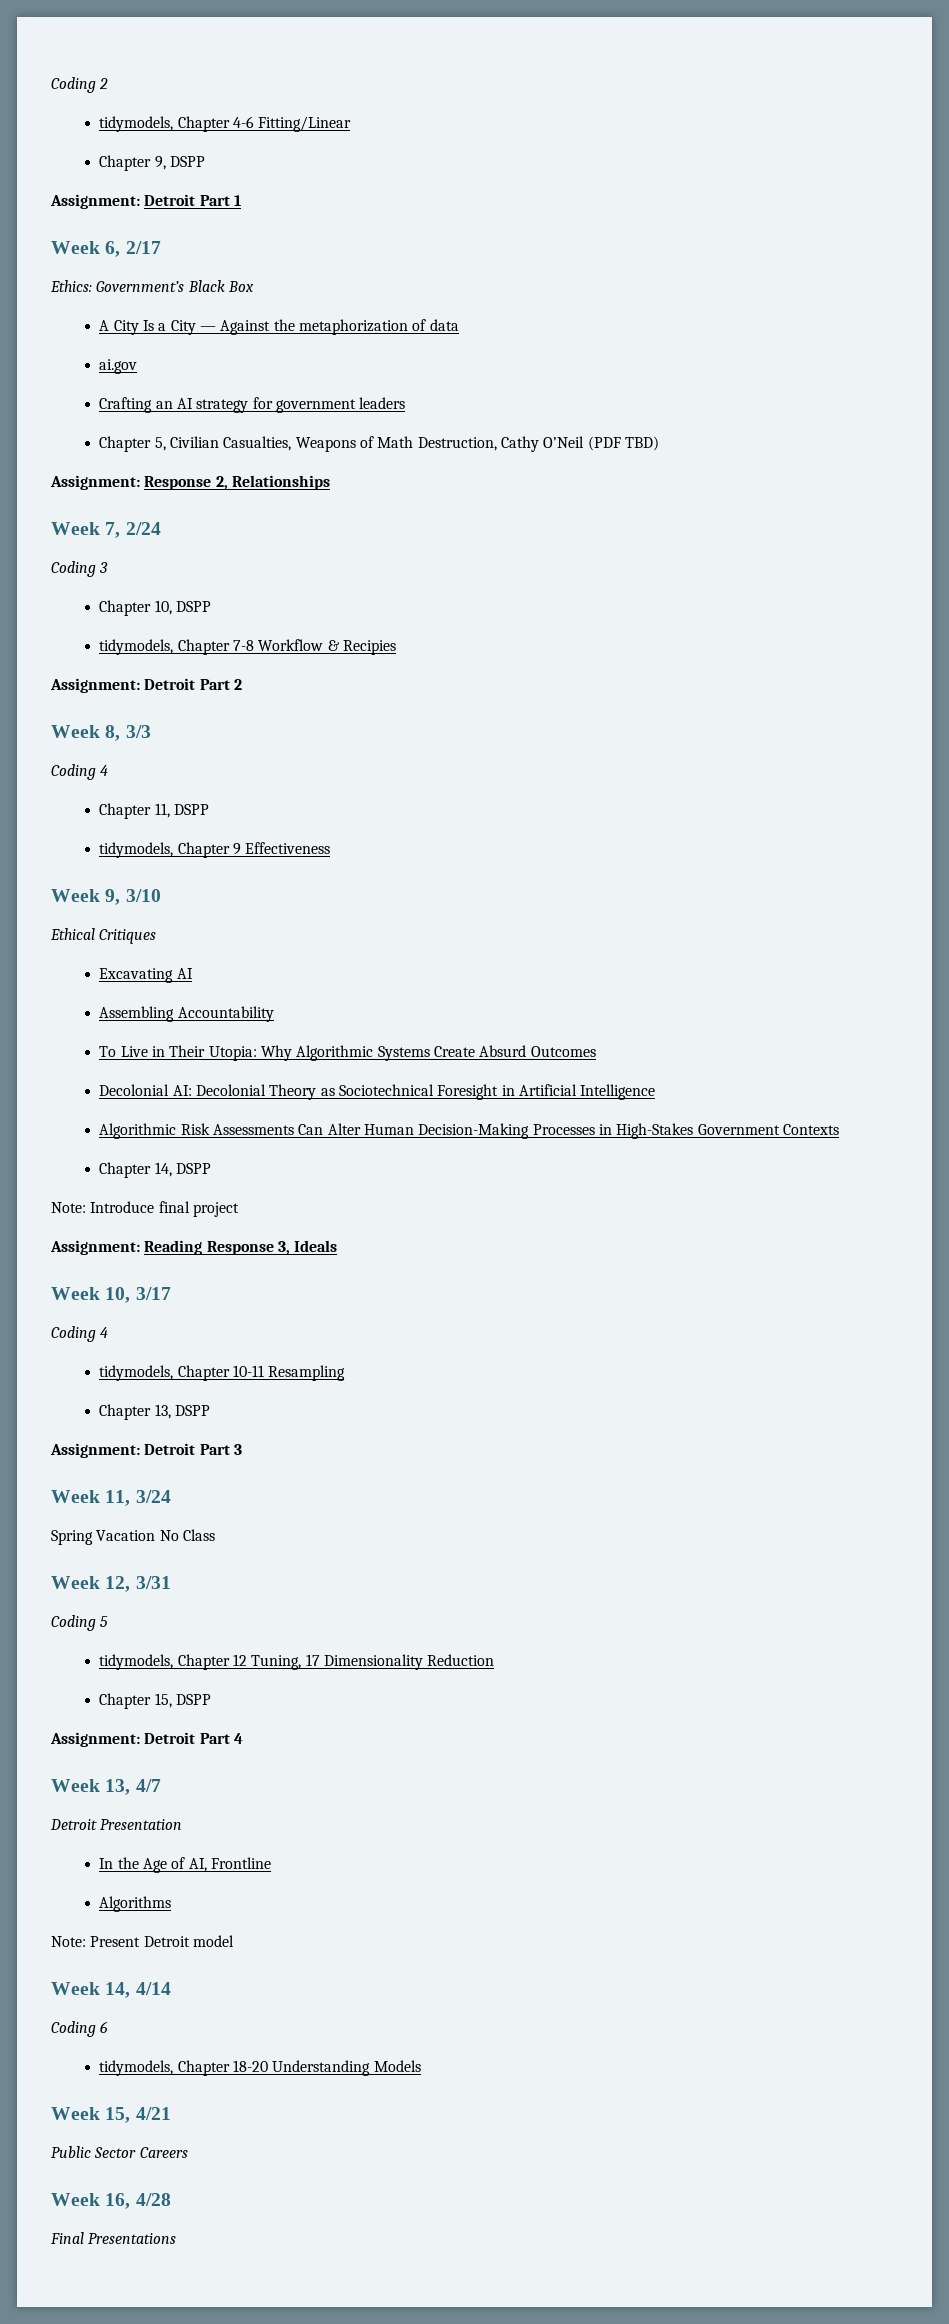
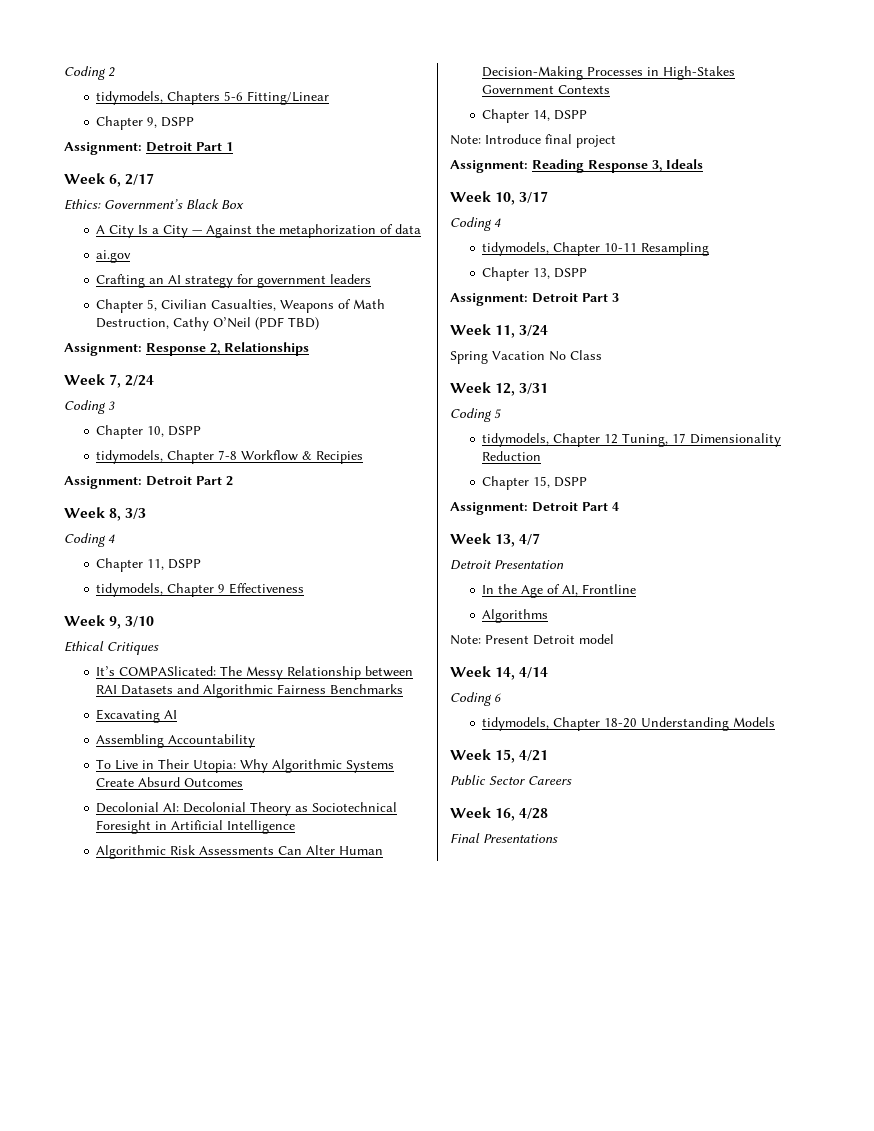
[177,116,254,132] Chapter 4-6 -> [167,91,244,105] Chapters 5-6
(157, 936) none -> [96,666,414,680] [96,684,404,698] // It’s COMPASlicated: The Messy Relationship between RAI Datasets and Algorithmic Fairness Benchmarks

